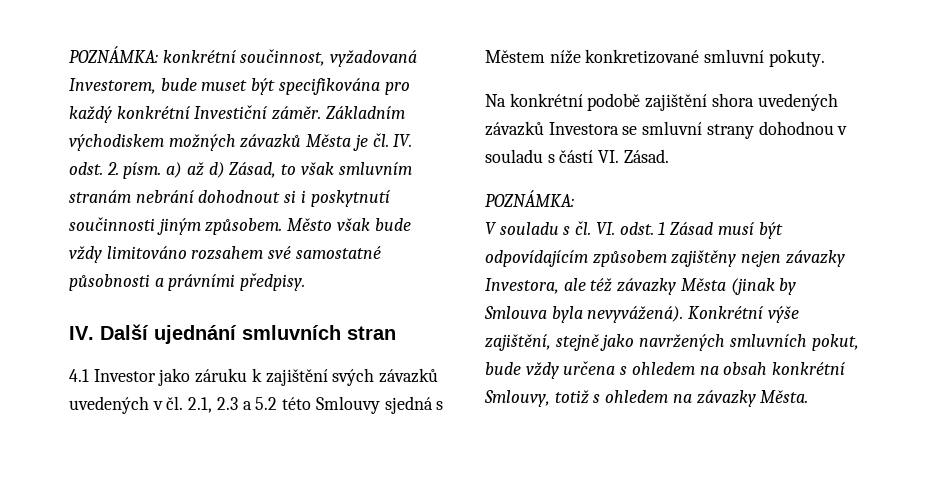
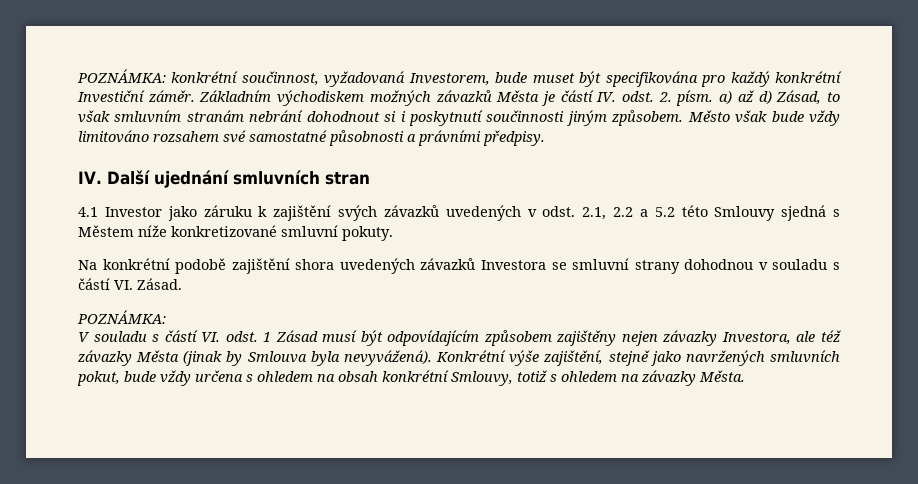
[372,133,389,147] čl. -> [560,90,594,102] částí
[166,396,238,413] čl. 2.1, 2.3 -> [542,206,633,220] odst. 2.1, 2.2
[575,221,592,235] čl. -> [164,330,198,342] částí

